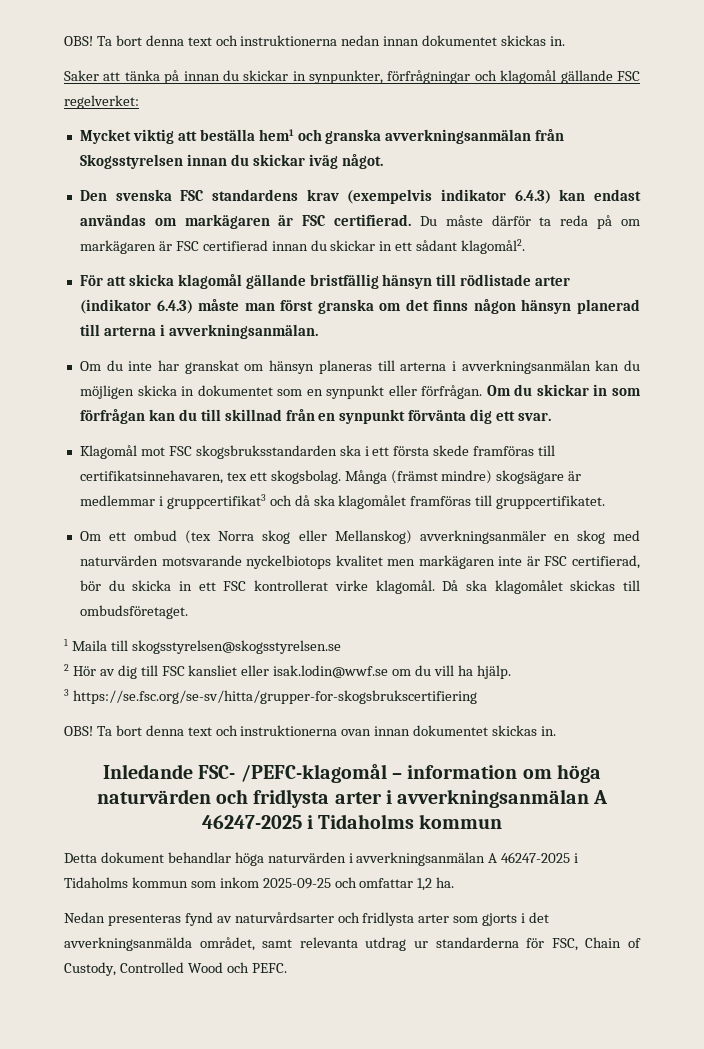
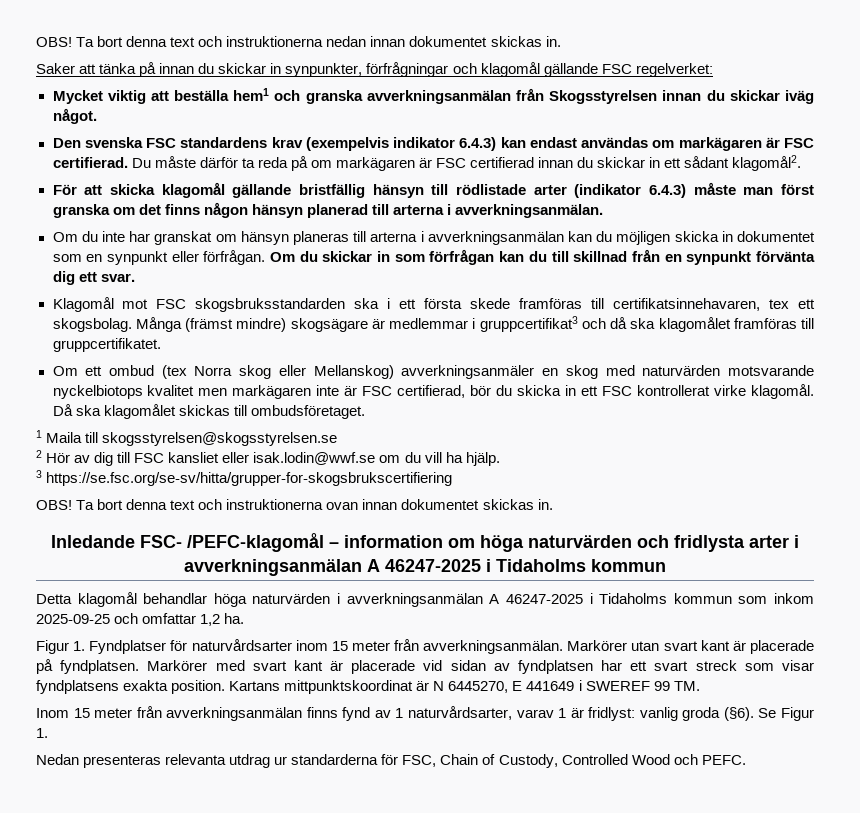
[100,852,164,863] dokument -> [77,592,137,607] klagomål
[64,912,550,926] [64,937,293,951] Nedan presenteras fynd av naturvårdsarter och fridlysta arter som gjorts i det avverkningsanmälda området, samt -> [36,639,814,654] [36,659,814,674] [36,680,700,694] [36,706,814,721] [36,728,48,738] [36,754,162,768] Figur 1. Fyndplatser för naturvårdsarter inom 15 meter från avverkningsanmälan. Markörer utan svart kant är placerade på fyndplatsen. Markörer med svart kant är placerade vid sidan av fyndplatsen har ett svart streck som visar fyndplatsens exakta position. Kartans mittpunktskoordinat är N 6445270, E 441649 i SWEREF 99 TM. // Inom 15 meter från avverkningsanmälan finns fynd av 1 naturvårdsarter, varav 1 är fridlyst: vanlig groda (§6). Se Figur 1. // Nedan presenteras

